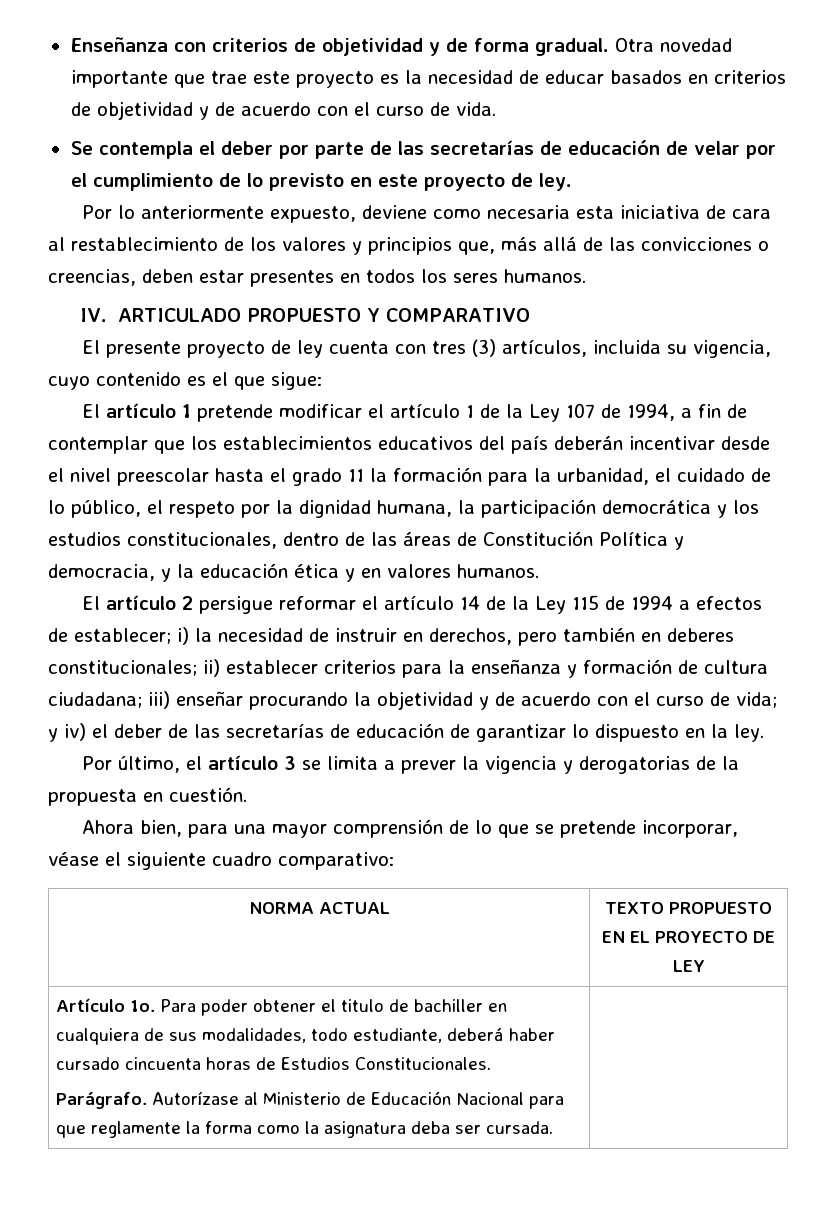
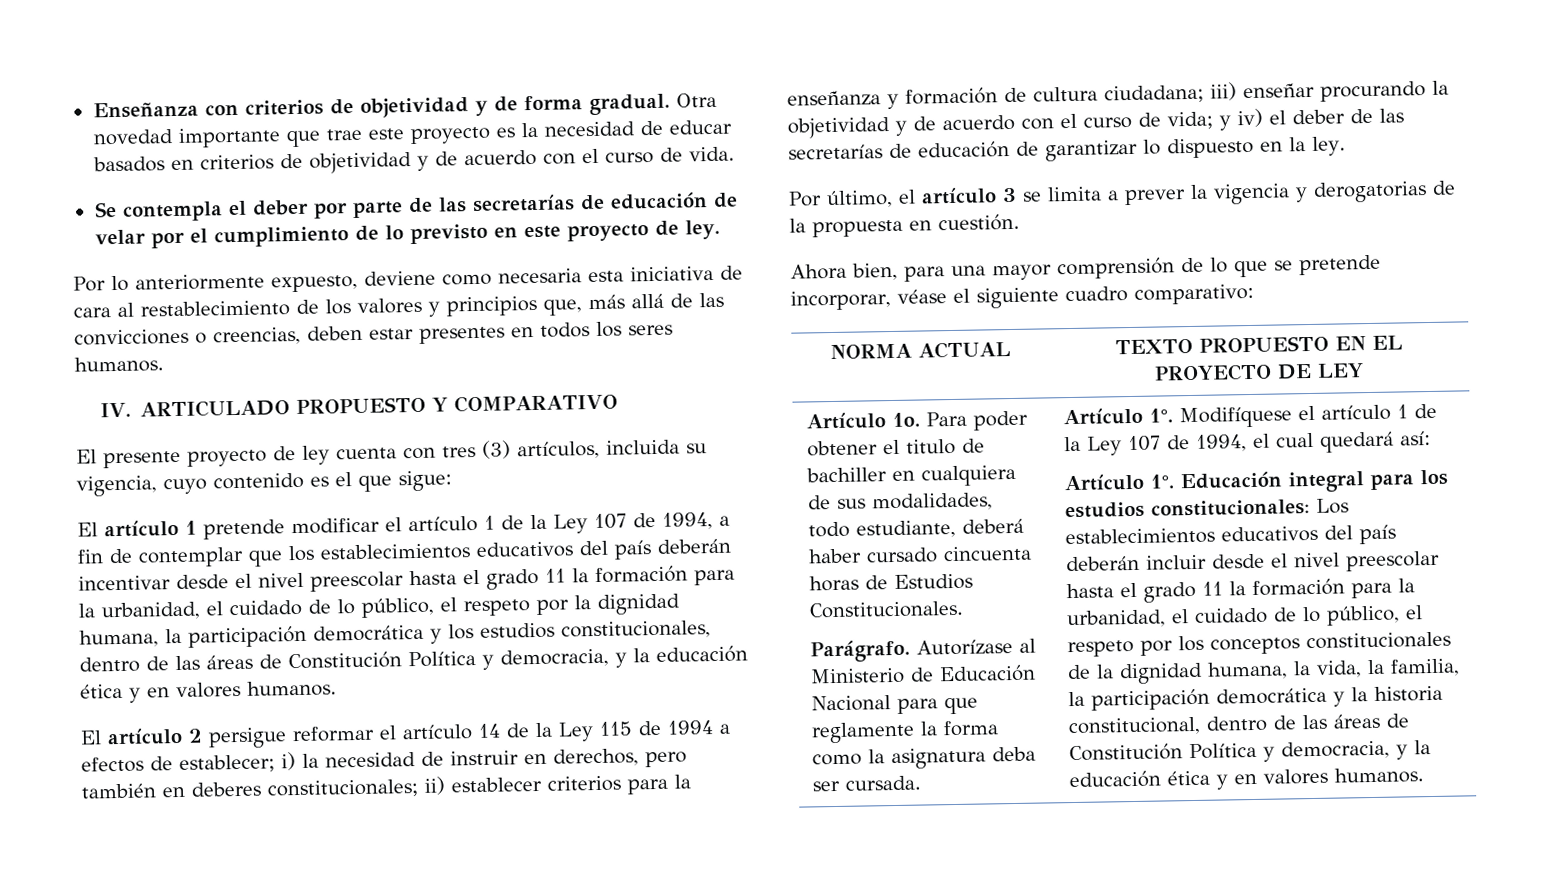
(554, 1127) none -> [1062,403,1437,429] [1063,430,1431,456] [1063,469,1448,493] [1064,498,1349,519] [1064,524,1396,546] [1065,550,1440,572] [1065,578,1415,603] [1065,605,1423,629] [1066,631,1451,658] [1066,658,1460,685] [1067,685,1443,711] [1067,713,1409,737] [1068,740,1431,762] [1068,767,1424,790] Artículo 1°. Modifíquese el artículo 1 de la Ley 107 de 1994, el cual quedará así: // Artículo 1°. Educación integral para los estudios constitucionales: Los establecimientos educativos del país deberán incluir desde el nivel preescolar hasta el grado 11 la formación para la urbanidad, el cuidado de lo público, el respeto por los conceptos constitucionales de la dignidad humana, la vida, la familia, la participación democrática y la historia constitucional, dentro de las áreas de Constitución Política y democracia, y la educación ética y en valores humanos.

